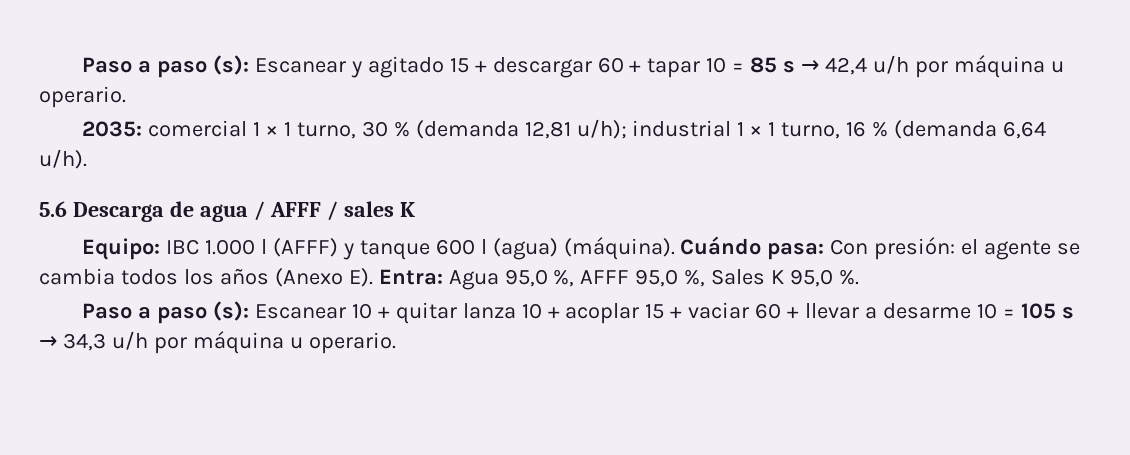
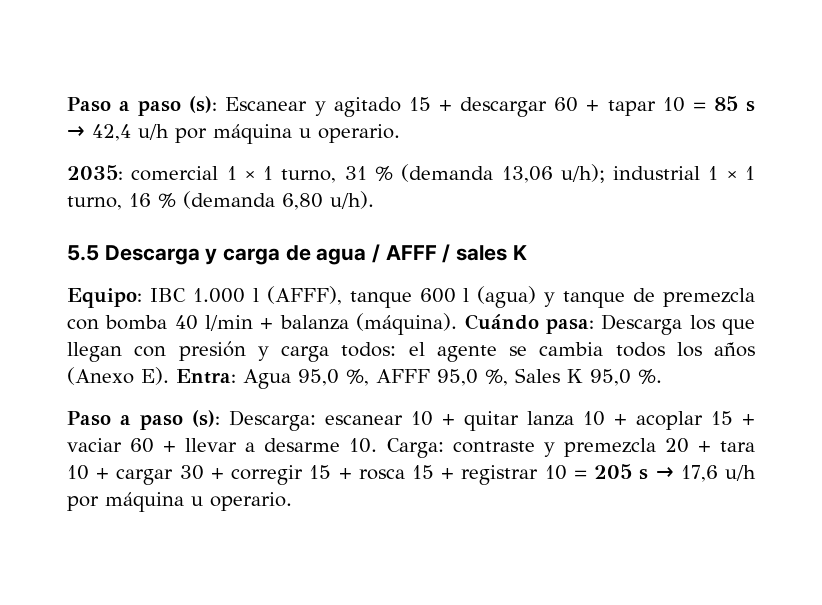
[361,120,571,139] 30 % (demanda 12,81 -> [344,164,553,183] 31 % (demanda 13,06
[1002,121,1046,139] 6,64 -> [282,193,323,210] 6,80
[39,201,164,222] 5.6 Descarga -> [67,245,281,265] 5.5 Descarga y carga
[272,238,354,260] (AFFF) y -> [266,286,342,305] (AFFF),
[563,236,956,260] (máquina). Cuándo pasa: Con presión: -> [544,288,755,308] [67,313,756,335] [67,341,397,362] y tanque de premezcla con bomba 40 l/min + balanza (máquina). Cuándo pasa: Descarga los que llegan con presión y carga todos:
[254,304,346,319] Escanear -> [228,410,403,431] Descarga: escanear
[976,303,1074,319] [39,333,106,351] 10 = 105 s → 34,3 -> [349,438,756,458] [67,464,718,485] 10. Carga: contraste y premezcla 20 + tara 10 + cargar 30 + corregir 15 + rosca 15 + registrar 10 = 205 s → 17,6

